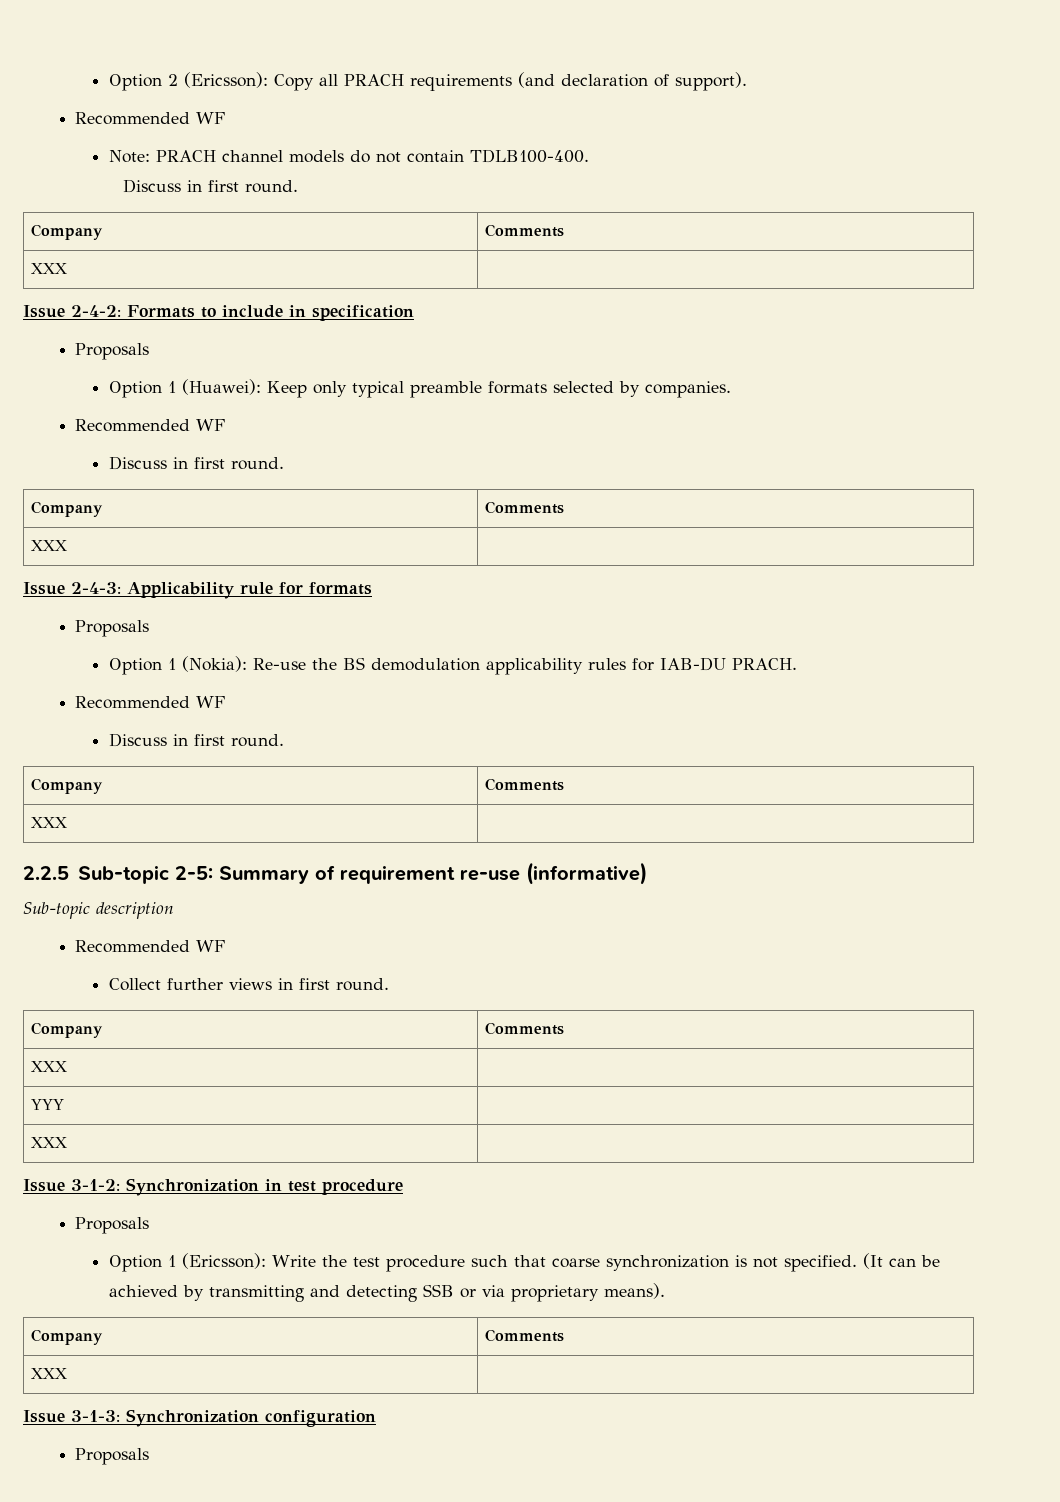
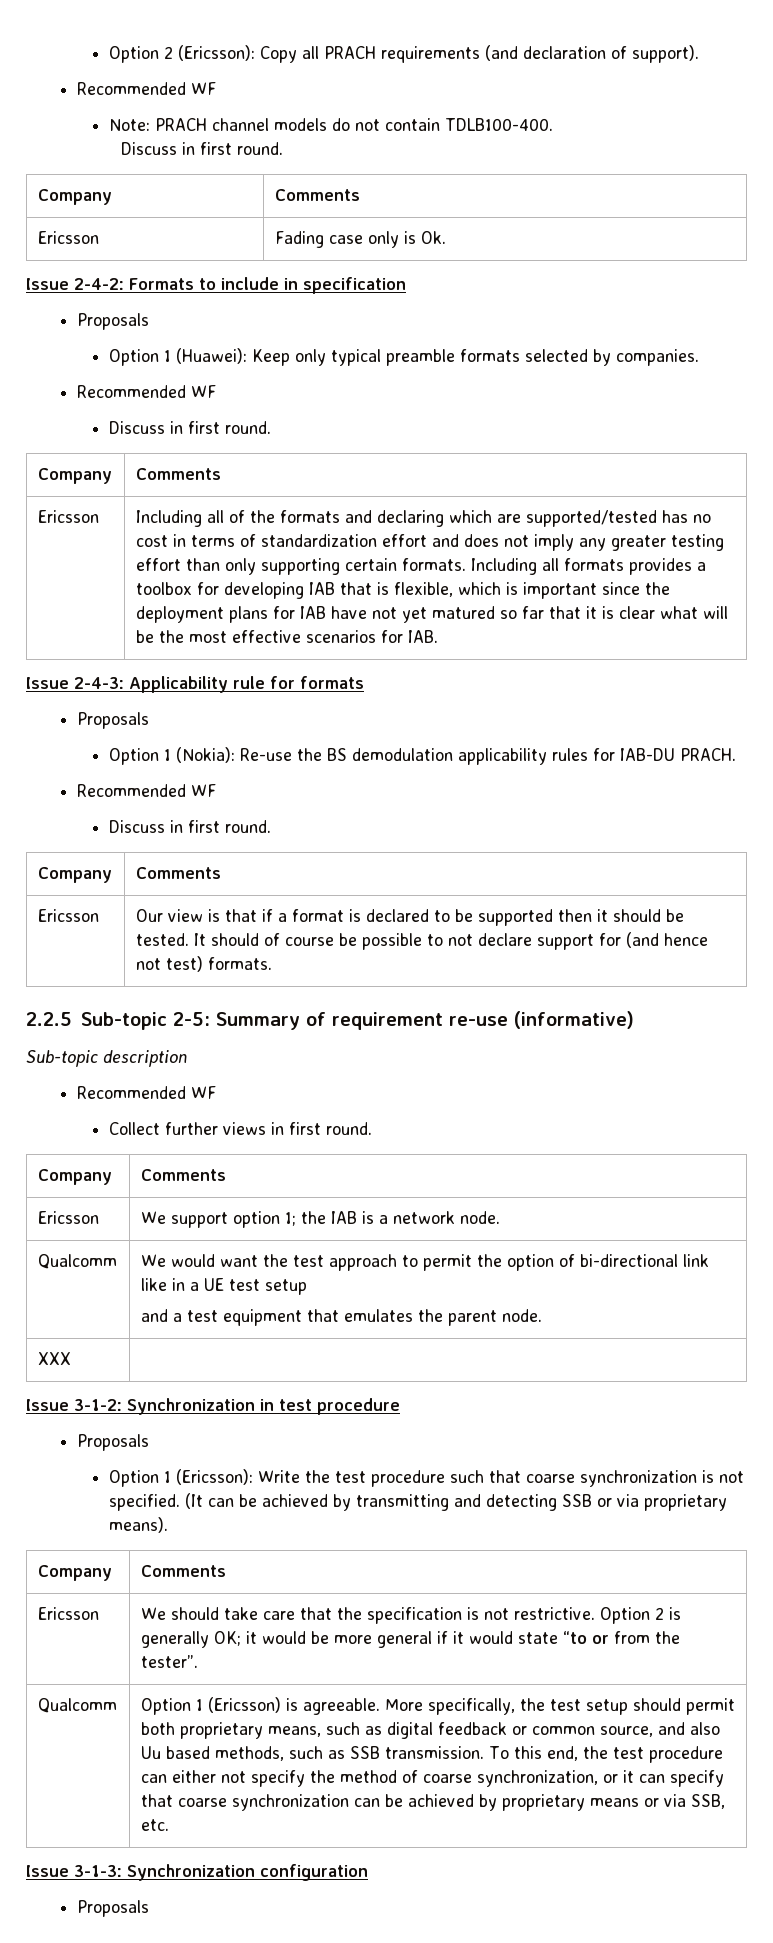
[30,263,67,274] XXX | -> [37,231,99,244] [274,231,446,248] Ericsson | Fading case only is Ok.
[30,540,67,551] XXX | -> [37,510,99,523] [135,510,711,527] [135,534,724,551] [135,558,706,575] [135,582,670,599] [135,606,728,623] [135,630,438,643] Ericsson | Including all of the formats and declaring which are supported/tested has no cost in terms of standardization effort and does not imply any greater testing effort than only supporting certain formats. Including all formats provides a toolbox for developing IAB that is flexible, which is important since the deployment plans for IAB have not yet matured so far that it is clear what will be the most effective scenarios for IAB.
[30,817,67,828] XXX | -> [37,909,99,922] [135,909,684,926] [135,932,708,950] [135,956,272,972] Ericsson | Our view is that if a format is declared to be supported then it should be tested. It should of course be possible to not declare support for (and hence not test) formats.
[30,1061,67,1072] [30,1099,64,1110] XXX | // YYY | -> [37,1211,99,1224] [140,1211,500,1228] [37,1254,117,1269] [140,1254,709,1271] [140,1278,307,1295] [140,1309,542,1326] Ericsson | We support option 1; the IAB is a network node. // Qualcomm | We would want the test approach to permit the option of bi-directional link like in a UE test setup // and a test equipment that emulates the parent node.
[30,1368,67,1379] XXX | -> [37,1607,99,1620] [140,1607,681,1624] [140,1631,680,1648] [140,1655,198,1668] [37,1698,117,1713] [140,1697,735,1715] [140,1722,720,1739] [140,1746,723,1763] [140,1770,724,1787] [140,1794,725,1811] [140,1819,169,1831] Ericsson | We should take care that the specification is not restrictive. Option 2 is generally OK; it would be more general if it would state “to or from the tester”. // Qualcomm | Option 1 (Ericsson) is agreeable. More specifically, the test setup should permit both proprietary means, such as digital feedback or common source, and also Uu based methods, such as SSB transmission. To this end, the test procedure can either not specify the method of coarse synchronization, or it can specify that coarse synchronization can be achieved by proprietary means or via SSB, etc.

